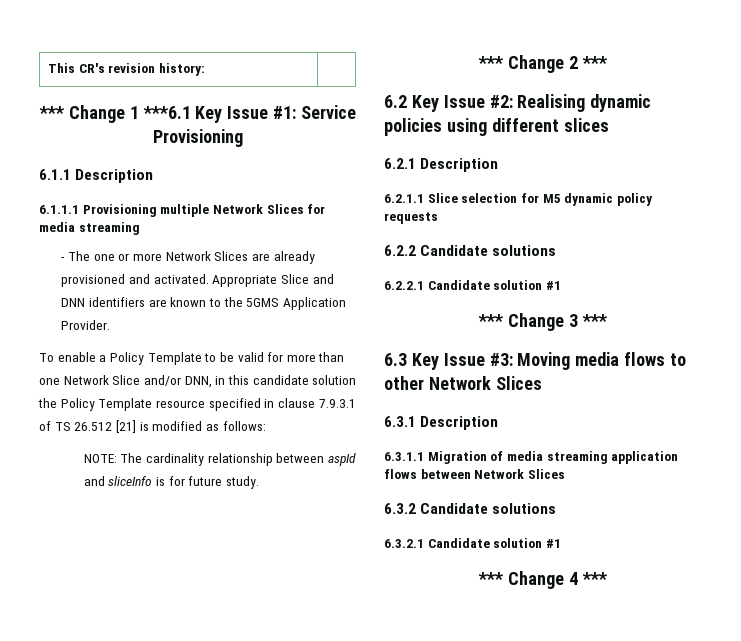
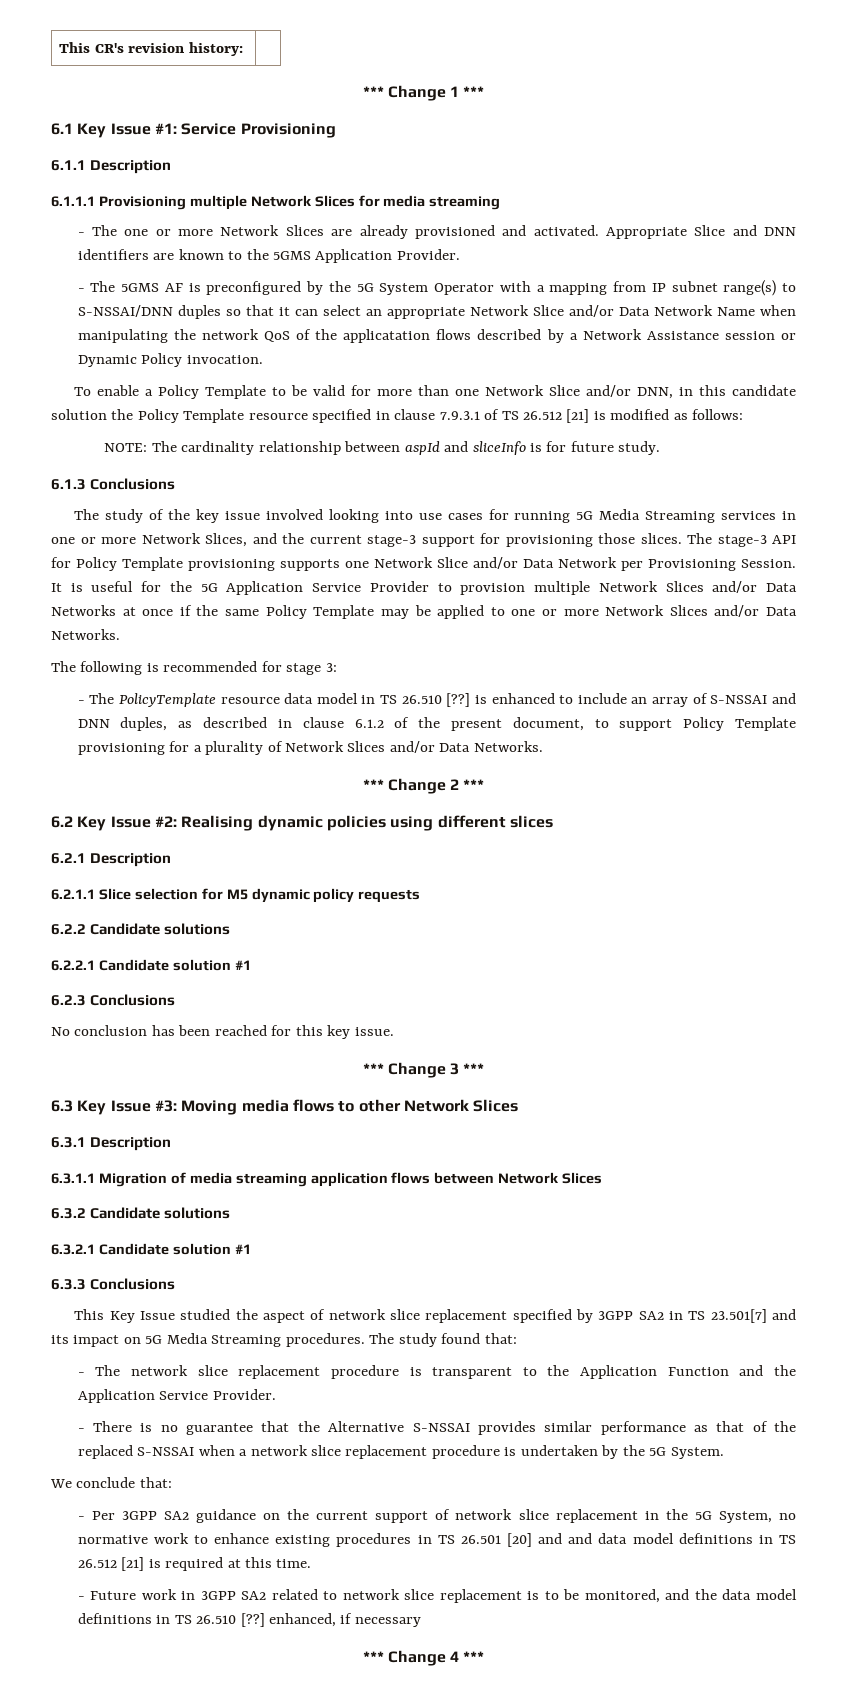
[142,106,191,119] ***6.1 -> [463,86,485,97] [51,123,73,135] *** // 6.1
(111, 325) none -> [77,280,797,296] [77,305,797,319] [77,329,796,343] [77,353,263,367] // - The 5GMS AF is preconfigured by the 5G System Operator with a mapping from IP subnet range(s) to S-NSSAI/DNN duples so that it can select an appropriate Network Slice and/or Data Network Name when manipulating the network QoS of the applicatation flows described by a Network Assistance session or Dynamic Policy invocation.
(260, 482) none -> [51,478,176,490] [74,509,796,523] [51,533,796,547] [51,557,796,571] [51,581,798,595] [51,605,797,619] [51,629,120,640] [51,661,337,675] [77,693,797,707] [77,717,796,731] [77,741,543,755] // 6.1.3 Conclusions // The study of the key issue involved looking into use cases for running 5G Media Streaming services in one or more Network Slices, and the current stage-3 support for provisioning those slices. The stage-3 API for Policy Template provisioning supports one Network Slice and/or Data Network per Provisioning Session. It is useful for the 5G Application Service Provider to provision multiple Network Slices and/or Data Networks at once if the same Policy Template may be applied to one or more Network Slices and/or Data Networks. // The following is recommended for stage 3: // - The PolicyTemplate resource data model in TS 26.510 [??] is enhanced to include an array of S-NSSAI and DNN duples, as described in clause 6.1.2 of the present document, to support Policy Template provisioning for a plurality of Network Slices and/or Data Networks.
(561, 285) none -> [51,994,176,1006] [51,1025,394,1039] // 6.2.3 Conclusions // No conclusion has been reached for this key issue.
(561, 543) none -> [51,1278,176,1290] [74,1309,797,1323] [51,1333,517,1347] [77,1365,796,1379] [77,1389,276,1403] [77,1421,796,1435] [77,1445,724,1459] [50,1477,172,1488] [77,1509,797,1523] [77,1533,797,1547] [77,1557,312,1571] [77,1589,797,1603] [77,1613,421,1627] // 6.3.3 Conclusions // This Key Issue studied the aspect of network slice replacement specified by 3GPP SA2 in TS 23.501[7] and its impact on 5G Media Streaming procedures. The study found that: // - The network slice replacement procedure is transparent to the Application Function and the Application Service Provider. // - There is no guarantee that the Alternative S-NSSAI provides similar performance as that of the replaced S-NSSAI when a network slice replacement procedure is undertaken by the 5G System. // We conclude that: // - Per 3GPP SA2 guidance on the current support of network slice replacement in the 5G System, no normative work to enhance existing procedures in TS 26.501 [20] and and data model definitions in TS 26.512 [21] is required at this time. // - Future work in 3GPP SA2 related to network slice replacement is to be monitored, and the data model definitions in TS 26.510 [??] enhanced, if necessary

